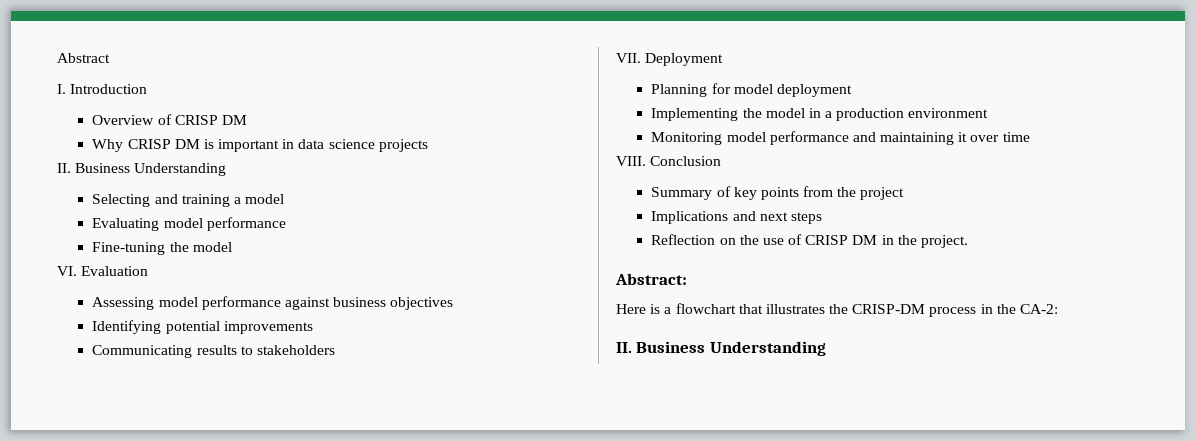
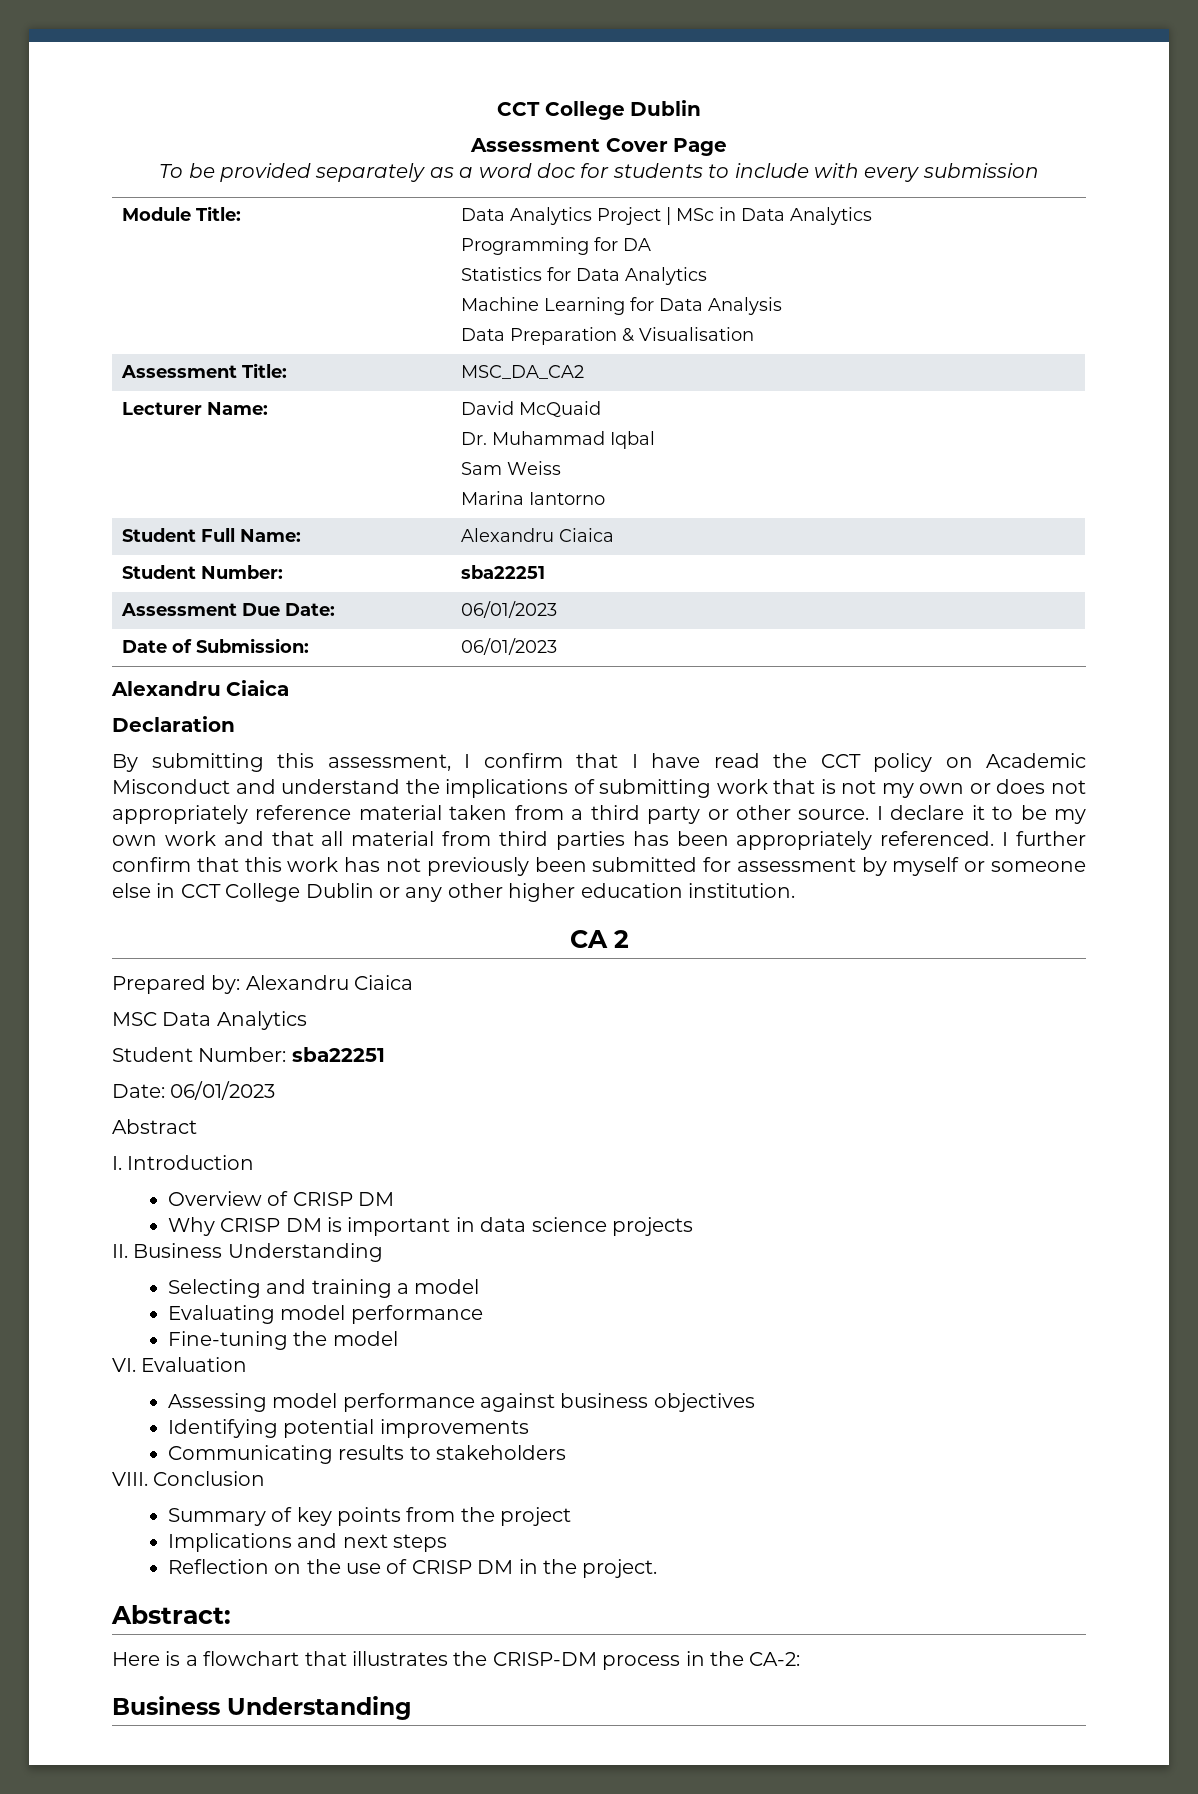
(57, 58) none -> [497,100,701,120] [470,138,727,156] [159,163,1039,182] [121,206,241,221] [460,207,872,225] [460,237,651,255] [460,267,707,285] [460,297,782,315] [460,327,754,345] [120,363,287,378] [460,365,584,379] [121,402,268,415] [460,401,601,418] [460,431,655,449] [460,461,561,475] [460,491,605,505] [121,528,301,542] [460,528,614,542] [121,565,283,579] [460,565,545,579] [120,603,335,616] [460,601,557,618] [121,638,309,653] [460,638,557,655] [111,680,290,696] [112,716,235,732] [112,753,1086,772] [112,779,1086,798] [112,805,1086,824] [112,831,1087,850] [112,857,1087,876] [112,883,795,902] [569,930,629,948] [112,975,414,994] [112,1011,307,1030] [112,1047,385,1062] [112,1081,276,1100] CCT College Dublin // Assessment Cover Page // To be provided separately as a word doc for students to include with every submission // Module Title: | Data Analytics Project | MSc in Data Analytics // Programming for DA // Statistics for Data Analytics // Machine Learning for Data Analysis // Data Preparation & Visualisation // Assessment Title: | MSC_DA_CA2 // Lecturer Name: | David McQuaid // Dr. Muhammad Iqbal // Sam Weiss // Marina Iantorno // Student Full Name: | Alexandru Ciaica // Student Number: | sba22251 // Assessment Due Date: | 06/01/2023 // Date of Submission: | 06/01/2023 // Alexandru Ciaica // Declaration // By submitting this assessment, I confirm that I have read the CCT policy on Academic Misconduct and understand the implications of submitting work that is not my own or does not appropriately reference material taken from a third party or other source. I declare it to be my own work and that all material from third parties has been appropriately referenced. I further confirm that this work has not previously been submitted for assessment by myself or someone else in CCT College Dublin or any other higher education institution. // CA 2 // Prepared by: Alexandru Ciaica // MSC Data Analytics // Student Number: sba22251 // Date: 06/01/2023 //
[616,53,724,66] [651,83,852,97] [651,108,989,121] [651,131,1030,145] // VII. Deployment // Planning for model deployment // Implementing the model in a production environment // Monitoring model performance and maintaining it over time -> (567, 1452) none
[616,342,632,353] II. -> (801, 1659) none

